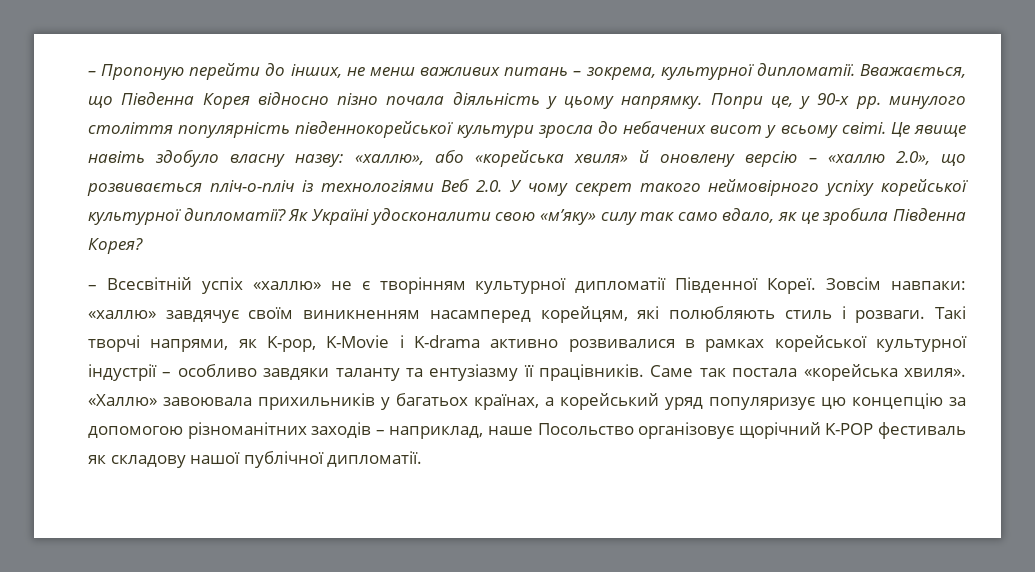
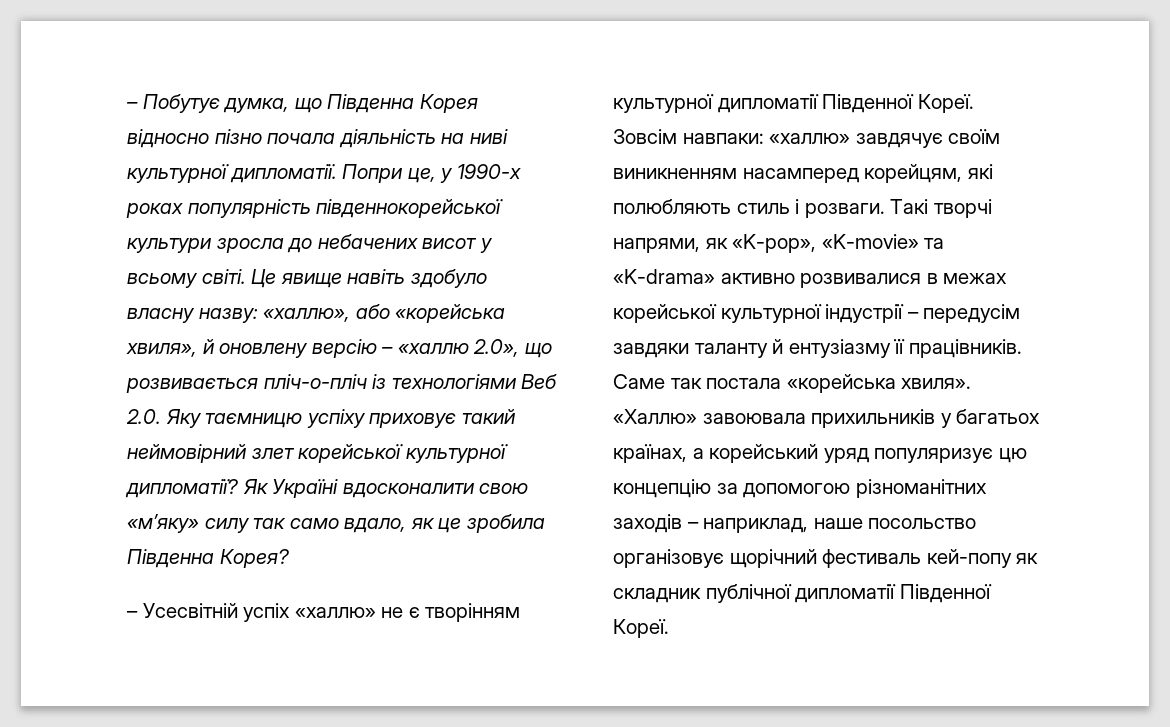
[88,63,966,80] – Пропоную перейти до інших, не менш важливих питань – зокрема, культурної дипломатії. Вважається, -> [127,94,290,113] – Побутує думка,
[545,93,966,109] [88,122,173,134] у цьому напрямку. Попри це, у 90-х рр. минулого століття -> [441,129,508,144] [127,164,521,183] [126,203,183,218] на ниві культурної дипломатії. Попри це, у 1990-х роках
[574,154,628,163] хвиля» -> [126,343,197,357] хвиля»,
[508,179,875,196] У чому секрет такого неймовірного успіху -> [165,409,515,428] [127,444,295,463] Яку таємницю успіху приховує такий неймовірний злет
[370,208,491,225] удосконалити -> [342,483,474,498] вдосконалити
[106,277,192,290] Всесвітній -> [142,603,238,618] Усесвітній
[266,335,480,352] K-pop, K-Movie і K-drama -> [732,234,945,253] [613,269,715,284] «K-pop», «K-movie» та «K-drama»
[705,339,765,352] рамках -> [943,273,1008,284] межах
[177,364,257,377] особливо -> [923,304,1021,323] передусім
[405,368,423,377] та -> [772,339,784,354] й
[537,423,634,435] Посольство -> [868,518,977,529] посольство
[825,422,967,439] [88,451,423,468] K-POP фестиваль як складову нашої публічної дипломатії. -> [822,549,1039,568] [613,584,992,603] [613,619,669,638] фестиваль кей-попу як складник публічної дипломатії Південної Кореї.

